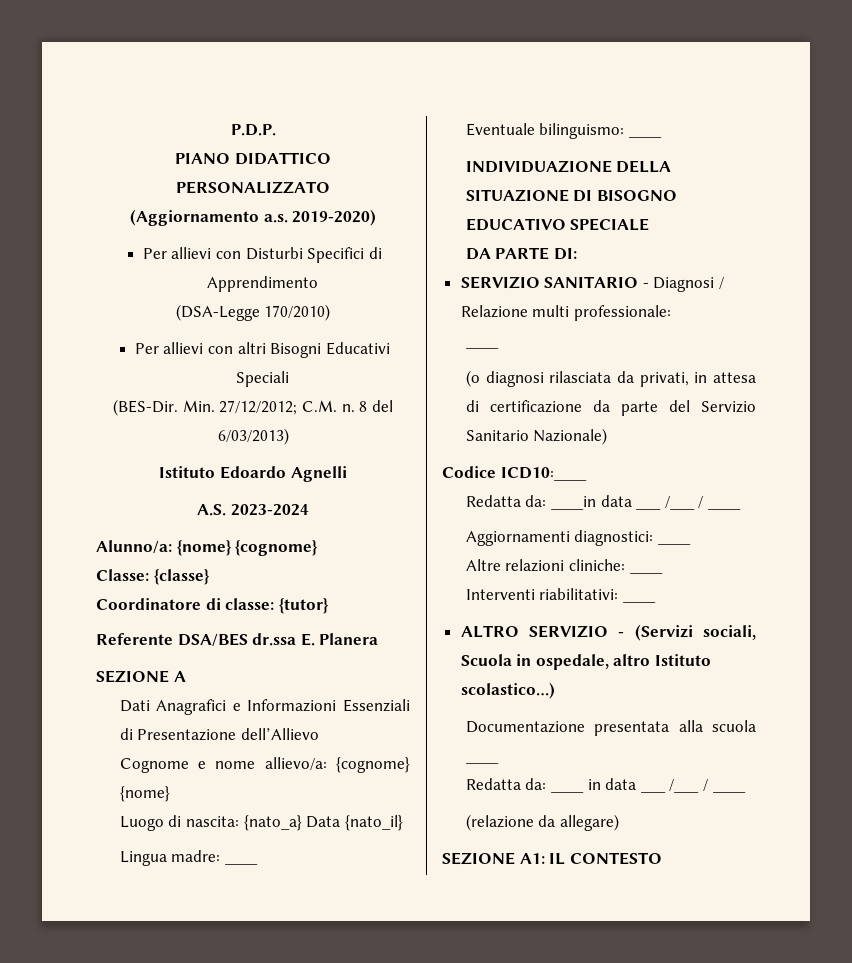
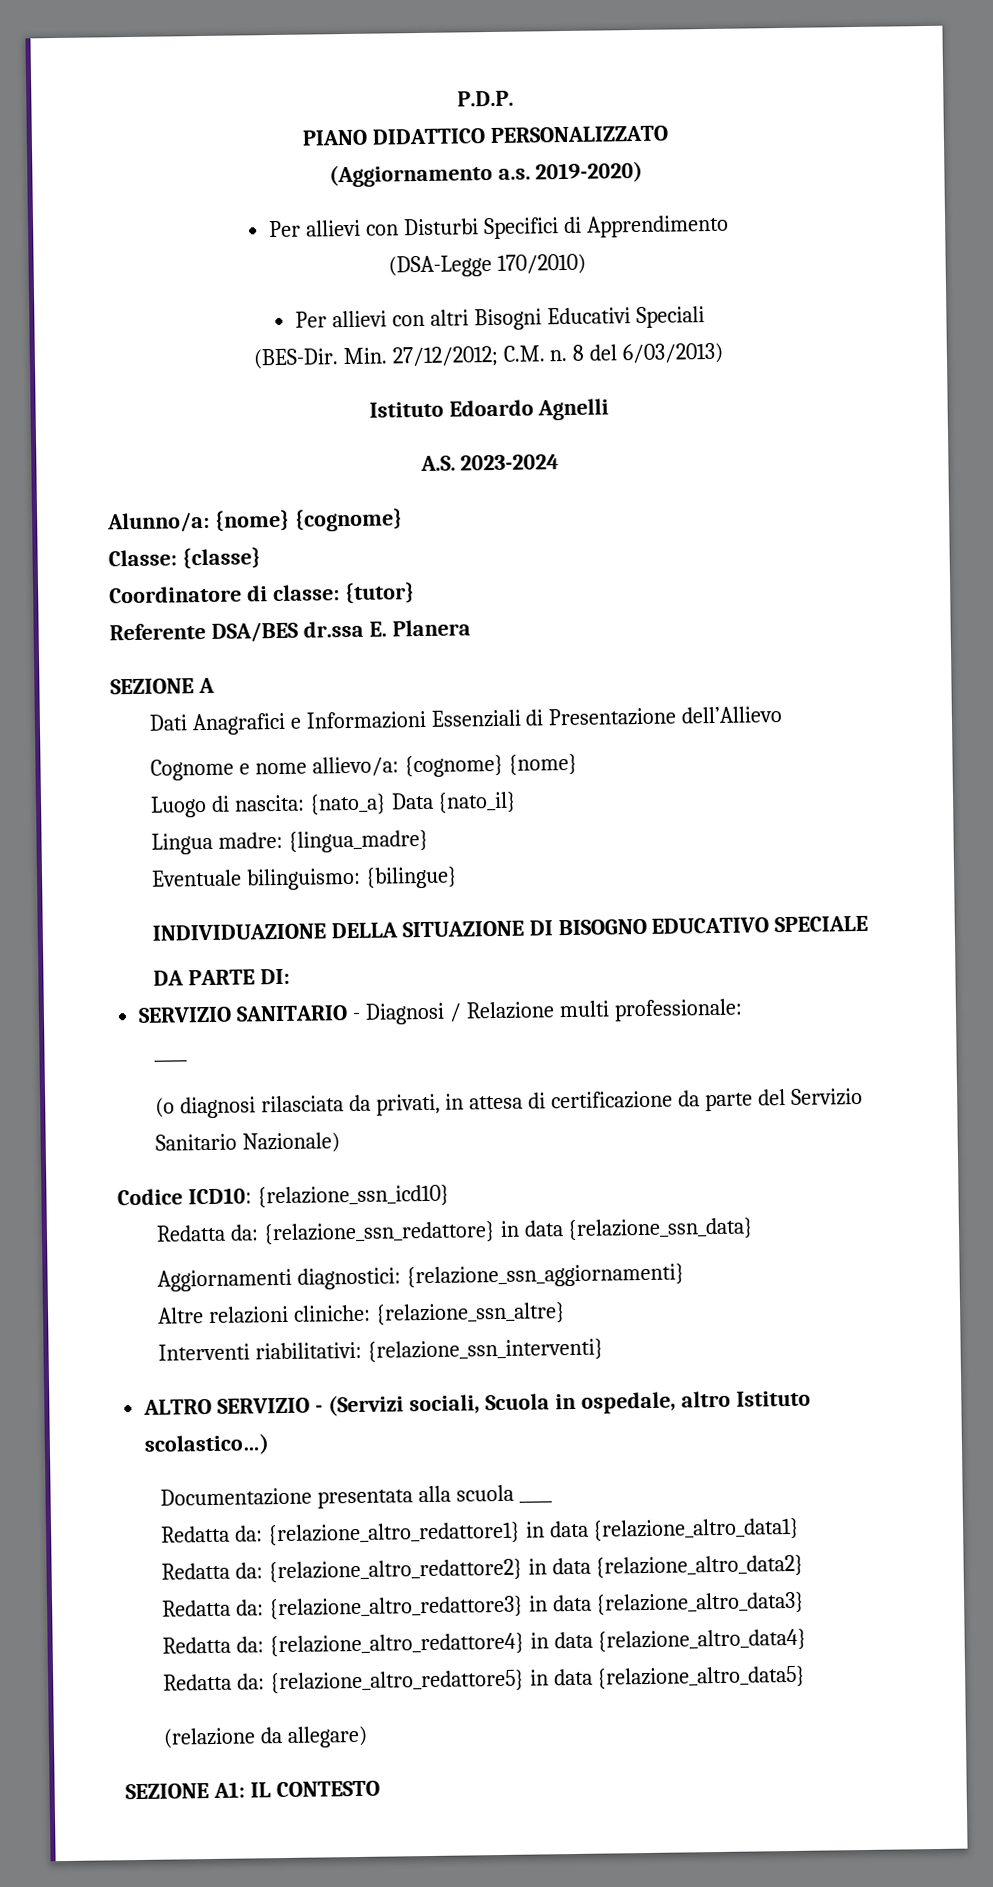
[225,862,259,865] ____ -> [287,829,429,853] {lingua_madre}
[629,135,663,138] ____ -> [364,866,458,889] {bilingue}
[500,467,587,481] [465,495,632,510] [636,496,741,510] ICD10:____ // Redatta da: ____in data ___ /___ / ____ -> [187,1184,450,1209] [155,1217,755,1246] ICD10: {relazione_ssn_icd10} // Redatta da: {relazione_ssn_redattore} in data {relazione_ssn_data}
[658,542,692,545] ____ -> [405,1263,685,1289] {relazione_ssn_aggiornamenti}
[629,571,663,574] ____ -> [374,1302,566,1326] {relazione_ssn_altre}
[623,600,657,603] ____ -> [366,1338,604,1363] {relazione_ssn_interventi}
[551,790,585,793] [587,778,637,790] [640,779,746,793] ____ in data ___ /___ / ____ -> [266,1517,801,1547] [160,1554,805,1584] [161,1591,806,1621] [161,1628,808,1658] [162,1665,807,1695] {relazione_altro_redattore1} in data {relazione_altro_data1} // Redatta da: {relazione_altro_redattore2} in data {relazione_altro_data2} // Redatta da: {relazione_altro_redattore3} in data {relazione_altro_data3} // Redatta da: {relazione_altro_redattore4} in data {relazione_altro_data4} // Redatta da: {relazione_altro_redattore5} in data {relazione_altro_data5}

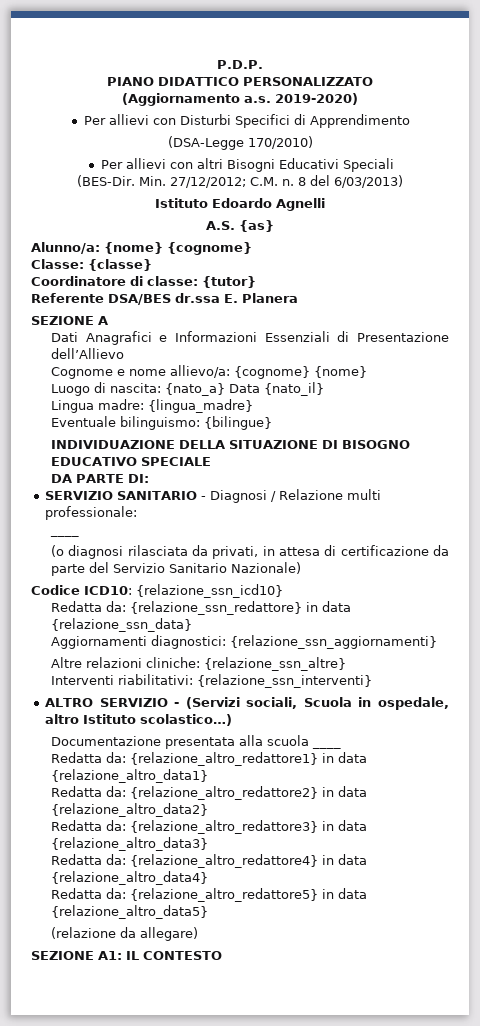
[460,454,560,471] 2023-2024 -> [239,220,274,232] {as}

